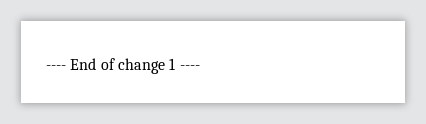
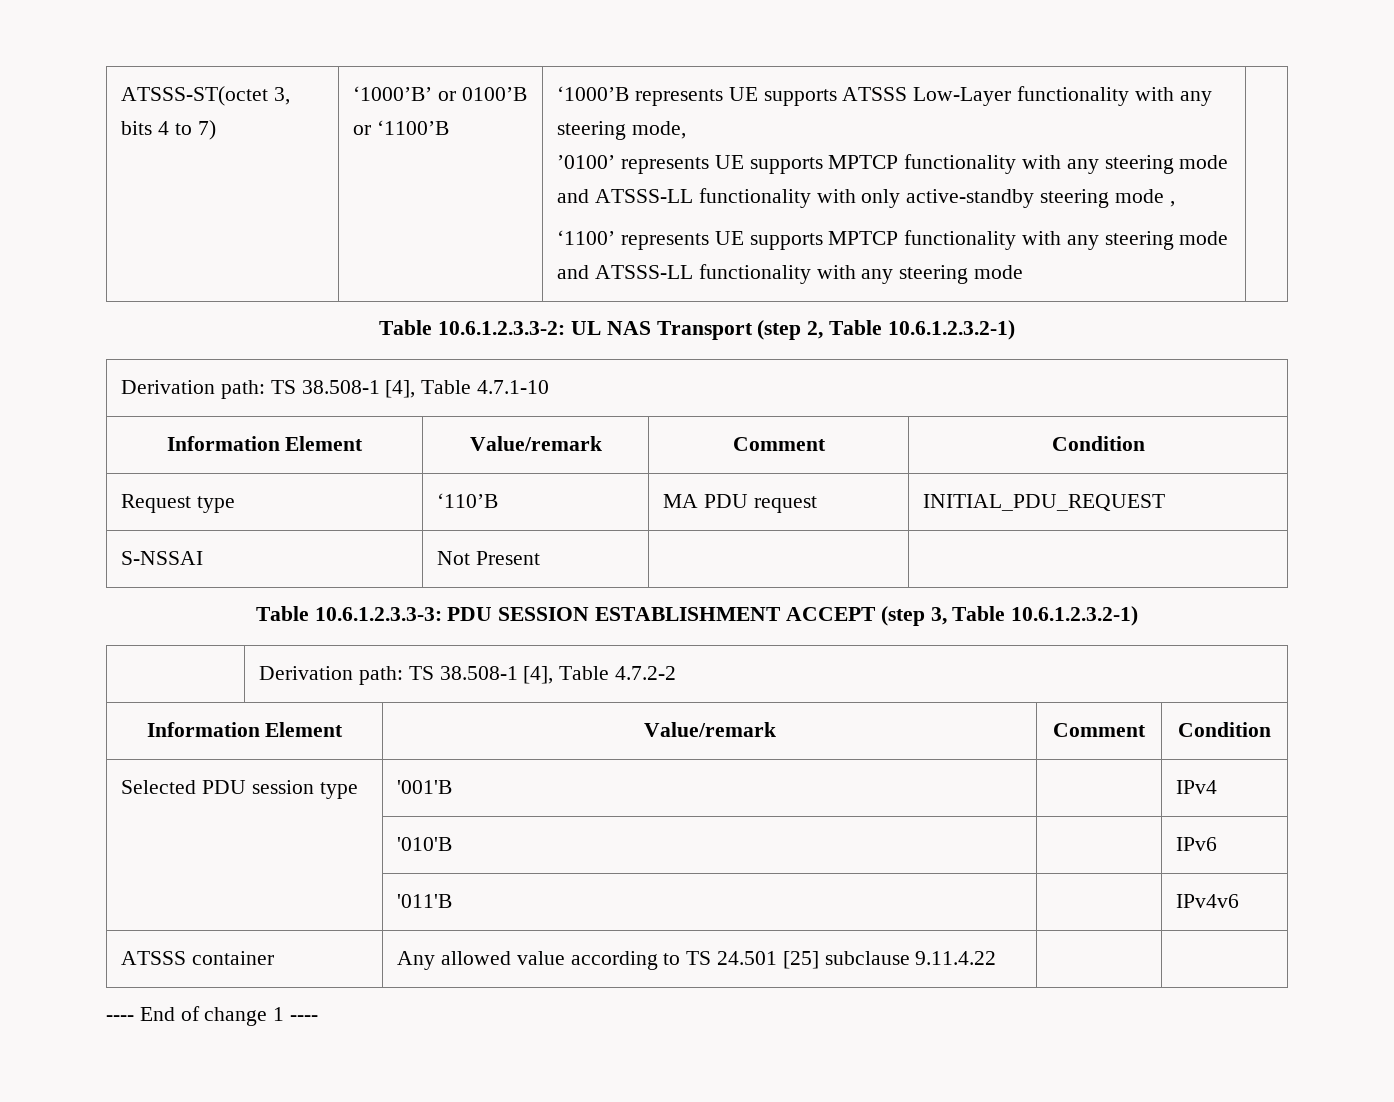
(46, 67) none -> [121,86,290,106] [121,120,216,140] [353,86,527,101] [353,120,449,135] [557,86,1212,106] [557,121,686,140] [557,154,1229,174] [557,188,1175,208] [557,230,1229,250] [557,264,1024,284] [379,320,1015,340] [121,380,550,399] [166,436,364,451] [469,436,602,451] [732,437,826,451] [1051,436,1145,451] [121,494,235,513] [437,493,499,508] [663,494,817,513] [923,494,1166,511] [121,551,204,565] [437,551,540,565] [255,606,1139,626] [259,666,677,685] [146,722,344,737] [643,722,776,737] [1053,723,1146,737] [1178,722,1271,737] [121,780,358,799] [397,780,453,794] [1176,780,1218,794] [397,837,453,851] [1176,837,1218,851] [397,894,453,908] [1176,894,1240,908] [121,951,274,965] [397,951,997,970] ATSSS-ST(octet 3, bits 4 to 7) | ‘1000’B’ or 0100’B or ‘1100’B | ‘1000’B represents UE supports ATSSS Low-Layer functionality with any steering mode, // ’0100’ represents UE supports MPTCP functionality with any steering mode and ATSSS-LL functionality with only active-standby steering mode , // ‘1100’ represents UE supports MPTCP functionality with any steering mode and ATSSS-LL functionality with any steering mode | // Table 10.6.1.2.3.3-2: UL NAS Transport (step 2, Table 10.6.1.2.3.2-1) // Derivation path: TS 38.508-1 [4], Table 4.7.1-10 // Information Element | Value/remark | Comment | Condition // Request type | ‘110’B | MA PDU request | INITIAL_PDU_REQUEST // S-NSSAI | Not Present | | // Table 10.6.1.2.3.3-3: PDU SESSION ESTABLISHMENT ACCEPT (step 3, Table 10.6.1.2.3.2-1) // | Derivation path: TS 38.508-1 [4], Table 4.7.2-2 // Information Element | Value/remark | Comment | Condition // Selected PDU session type | '001'B | | IPv4 // | '010'B | | IPv6 // | '011'B | | IPv4v6 // ATSSS container | Any allowed value according to TS 24.501 [25] subclause 9.11.4.22 | | //

